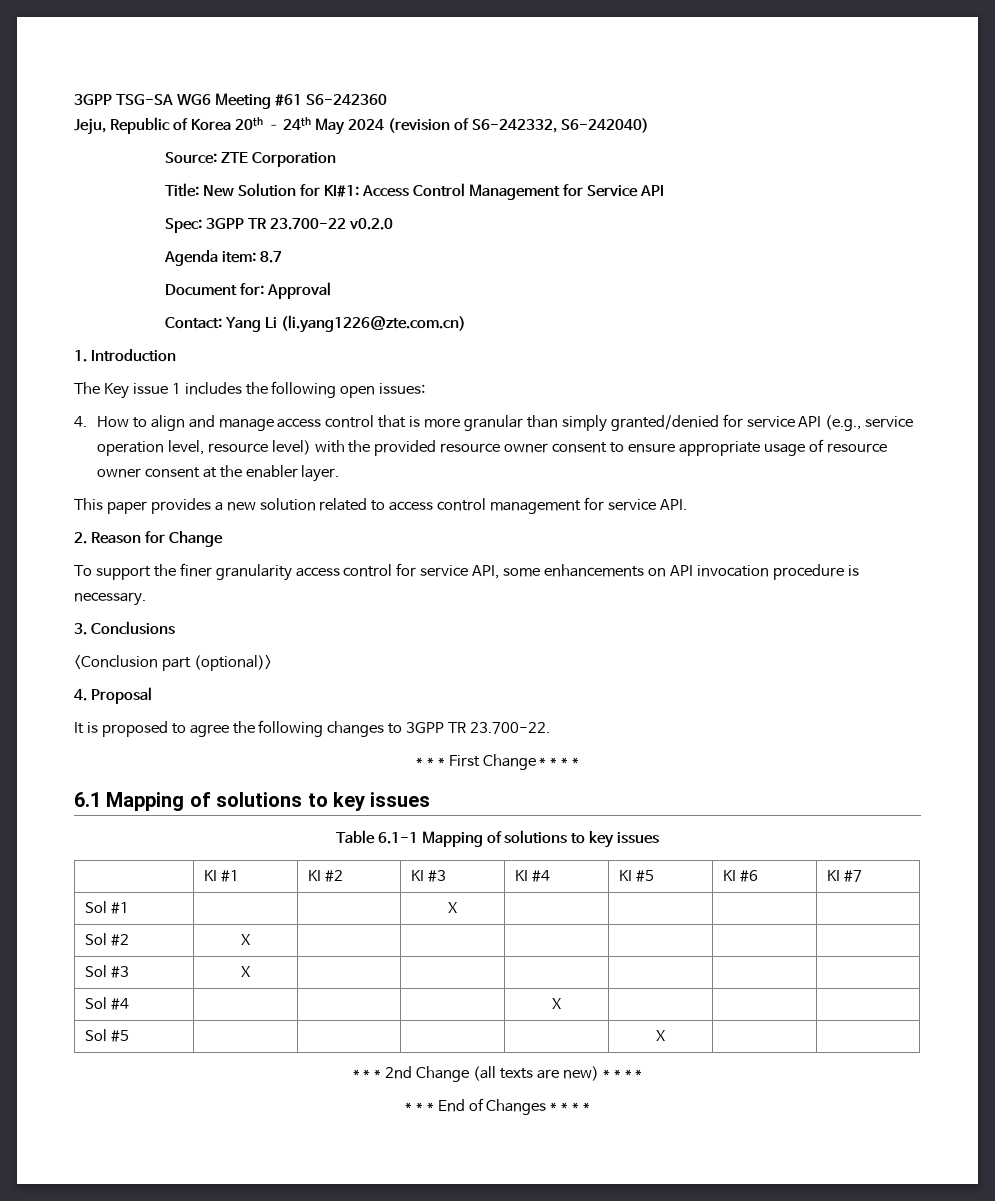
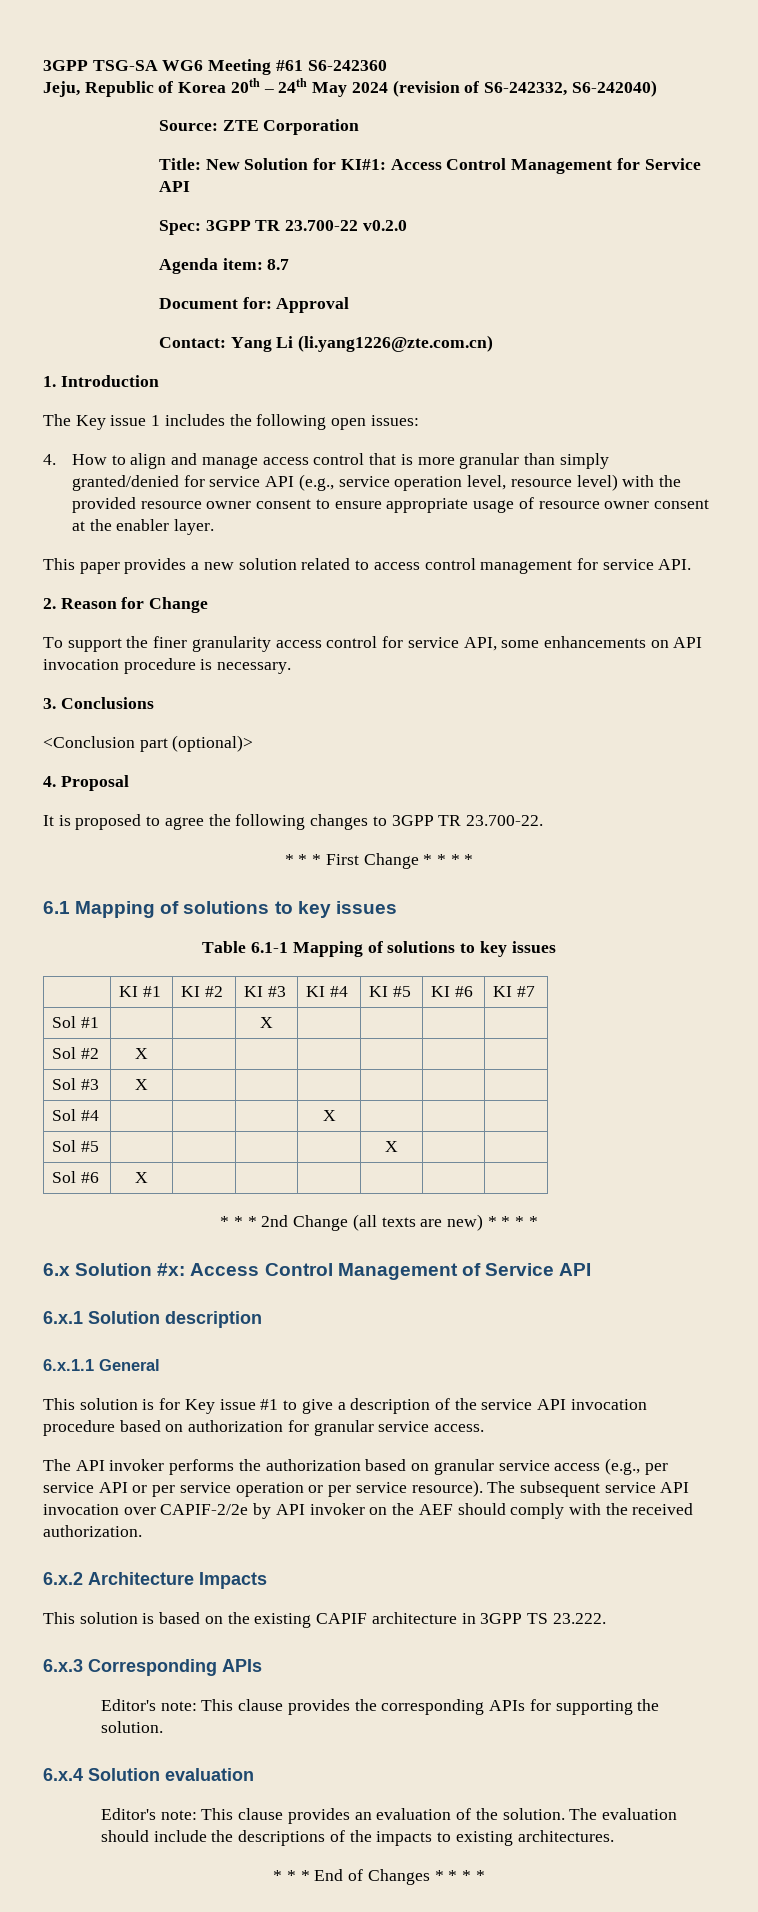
(665, 1035) none -> [52,1171,99,1183] [135,1172,148,1183] // Sol #6 | X | | | | | |
(643, 1073) none -> [43,1263,592,1280] [43,1311,262,1328] [43,1359,160,1371] [43,1398,647,1414] [43,1420,485,1436] [43,1458,668,1475] [43,1480,690,1497] [43,1503,694,1519] [43,1525,142,1537] [43,1572,267,1589] [43,1612,606,1628] [43,1659,262,1676] [101,1699,660,1715] [101,1721,164,1733] [43,1768,254,1781] [101,1808,677,1824] [101,1830,614,1846] // 6.x Solution #x: Access Control Management of Service API // 6.x.1 Solution description // 6.x.1.1 General // This solution is for Key issue #1 to give a description of the service API invocation procedure based on authorization for granular service access. // The API invoker performs the authorization based on granular service access (e.g., per service API or per service operation or per service resource). The subsequent service API invocation over CAPIF-2/2e by API invoker on the AEF should comply with the received authorization. // 6.x.2 Architecture Impacts // This solution is based on the existing CAPIF architecture in 3GPP TS 23.222. // 6.x.3 Corresponding APIs // Editor's note: This clause provides the corresponding APIs for supporting the solution. // 6.x.4 Solution evaluation // Editor's note: This clause provides an evaluation of the solution. The evaluation should include the descriptions of the impacts to existing architectures.

